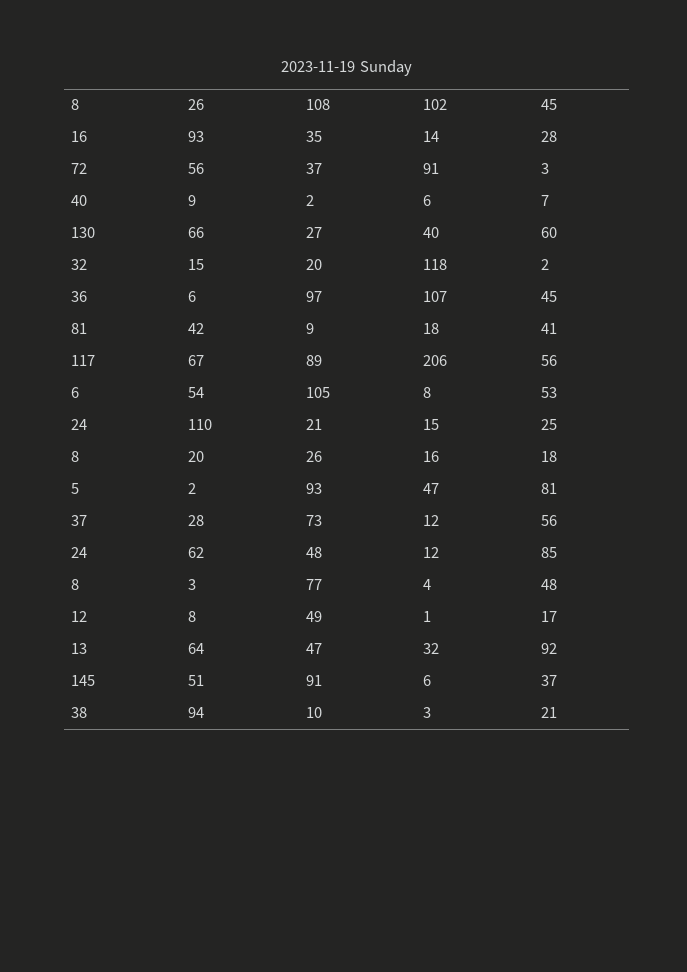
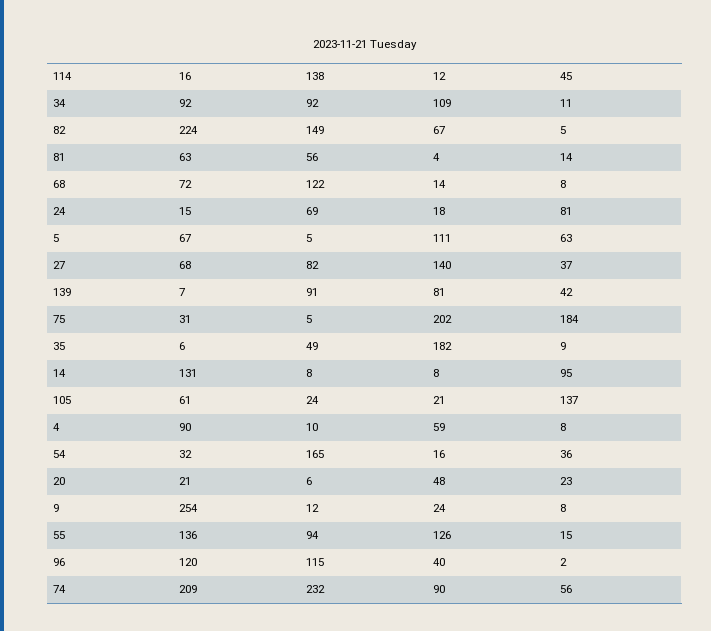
[281,60,412,76] [70,99,79,110] [187,99,204,110] [305,99,330,110] [422,99,447,110] [540,99,557,110] [70,131,87,142] [187,131,204,142] [305,131,322,142] [422,131,439,142] [540,131,557,142] [70,163,87,174] [187,163,204,174] [305,163,322,174] [422,163,439,174] [540,163,549,174] [70,195,87,206] [187,195,196,206] [305,195,314,206] [422,195,431,206] [540,195,549,206] [70,227,95,238] [187,227,204,238] [305,227,322,238] [422,227,439,238] [540,227,557,238] [70,259,87,270] [187,259,204,270] [305,259,322,270] [422,259,447,270] [540,259,549,270] [70,291,87,302] [187,291,196,302] [305,291,322,302] [422,291,447,302] [540,291,557,302] [70,323,87,334] [187,323,204,334] [305,323,314,334] [422,323,439,334] [540,323,557,334] [70,355,95,366] [187,355,204,366] [305,355,322,366] [422,355,447,366] [540,355,557,366] [70,387,79,398] [187,387,204,398] [305,387,330,398] [422,387,431,398] [540,387,557,398] [70,419,87,430] [187,419,212,430] [305,419,322,430] [422,419,439,430] [540,419,557,430] [70,451,79,462] [187,451,204,462] [305,451,322,462] [422,451,439,462] [540,451,557,462] [70,483,79,494] [187,483,196,494] [305,483,322,494] [422,483,439,494] [540,483,557,494] [70,515,87,526] [187,515,204,526] [305,515,322,526] [422,515,439,526] [540,515,557,526] [70,547,87,558] [187,547,204,558] [305,547,322,558] [422,547,439,558] [540,547,557,558] [70,579,79,590] [187,579,196,590] [305,579,322,590] [422,579,431,590] [540,579,557,590] [70,611,87,622] [187,611,196,622] [305,611,322,622] [422,611,431,622] [540,611,557,622] [70,643,87,654] [187,643,204,654] [305,643,322,654] [422,643,439,654] [540,643,557,654] [70,675,95,686] [187,675,204,686] [305,675,322,686] [422,675,431,686] [540,675,557,686] [70,707,87,718] [187,707,204,718] [305,707,322,718] [422,707,431,718] [540,707,557,718] 2023-11-19 Sunday // 8 | 26 | 108 | 102 | 45 // 16 | 93 | 35 | 14 | 28 // 72 | 56 | 37 | 91 | 3 // 40 | 9 | 2 | 6 | 7 // 130 | 66 | 27 | 40 | 60 // 32 | 15 | 20 | 118 | 2 // 36 | 6 | 97 | 107 | 45 // 81 | 42 | 9 | 18 | 41 // 117 | 67 | 89 | 206 | 56 // 6 | 54 | 105 | 8 | 53 // 24 | 110 | 21 | 15 | 25 // 8 | 20 | 26 | 16 | 18 // 5 | 2 | 93 | 47 | 81 // 37 | 28 | 73 | 12 | 56 // 24 | 62 | 48 | 12 | 85 // 8 | 3 | 77 | 4 | 48 // 12 | 8 | 49 | 1 | 17 // 13 | 64 | 47 | 32 | 92 // 145 | 51 | 91 | 6 | 37 // 38 | 94 | 10 | 3 | 21 -> [312,40,418,50] [52,72,72,80] [178,72,191,80] [305,72,324,80] [432,72,446,80] [559,72,572,80] [52,99,66,107] [178,99,192,107] [305,99,319,107] [432,99,451,107] [559,99,572,107] [52,126,66,134] [178,126,198,134] [305,126,324,134] [432,126,445,134] [559,126,566,134] [52,153,65,161] [178,153,191,161] [305,153,318,161] [432,153,440,161] [559,153,573,161] [52,180,65,188] [178,180,192,188] [305,180,325,188] [432,180,446,188] [559,180,566,188] [52,207,66,215] [178,207,191,215] [305,207,318,215] [432,207,445,215] [559,207,572,215] [52,234,59,242] [178,234,191,242] [305,234,312,242] [432,234,451,242] [559,234,572,242] [52,261,65,269] [178,261,191,269] [305,261,319,269] [432,261,451,269] [559,261,572,269] [52,288,71,296] [178,288,185,296] [305,288,318,296] [432,288,445,296] [559,288,573,296] [52,315,65,323] [178,315,191,323] [305,315,312,323] [432,315,452,323] [559,315,579,323] [52,342,65,350] [178,342,185,350] [305,342,318,350] [432,342,452,350] [559,342,566,350] [52,369,66,377] [178,369,197,377] [305,369,312,377] [432,369,439,377] [559,369,572,377] [52,396,71,404] [178,396,191,404] [305,396,319,404] [432,396,445,404] [559,396,578,404] [52,423,60,431] [178,423,191,431] [305,423,318,431] [432,423,445,431] [559,423,566,431] [52,450,66,458] [178,450,192,458] [305,450,324,458] [432,450,445,458] [559,450,572,458] [52,477,65,485] [178,477,191,485] [305,477,312,485] [432,477,445,485] [559,477,572,485] [52,504,59,512] [178,504,198,512] [305,504,319,512] [432,504,446,512] [559,504,566,512] [52,531,65,539] [178,531,197,539] [305,531,319,539] [432,531,451,539] [559,531,572,539] [52,558,65,566] [178,558,197,566] [305,558,324,566] [432,558,445,566] [559,558,567,566] [52,585,66,593] [178,585,197,593] [305,585,325,593] [432,585,445,593] [559,585,572,593] 2023-11-21 Tuesday // 114 | 16 | 138 | 12 | 45 // 34 | 92 | 92 | 109 | 11 // 82 | 224 | 149 | 67 | 5 // 81 | 63 | 56 | 4 | 14 // 68 | 72 | 122 | 14 | 8 // 24 | 15 | 69 | 18 | 81 // 5 | 67 | 5 | 111 | 63 // 27 | 68 | 82 | 140 | 37 // 139 | 7 | 91 | 81 | 42 // 75 | 31 | 5 | 202 | 184 // 35 | 6 | 49 | 182 | 9 // 14 | 131 | 8 | 8 | 95 // 105 | 61 | 24 | 21 | 137 // 4 | 90 | 10 | 59 | 8 // 54 | 32 | 165 | 16 | 36 // 20 | 21 | 6 | 48 | 23 // 9 | 254 | 12 | 24 | 8 // 55 | 136 | 94 | 126 | 15 // 96 | 120 | 115 | 40 | 2 // 74 | 209 | 232 | 90 | 56

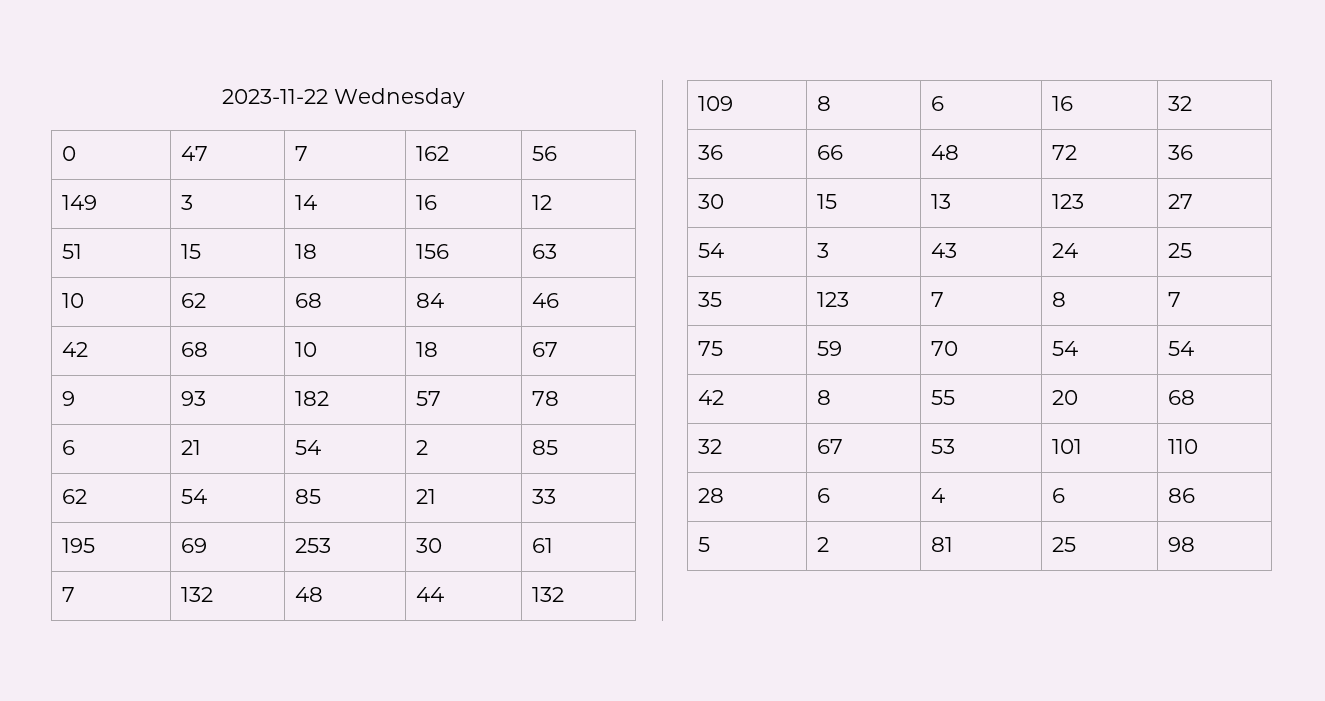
[312,40,418,50] [52,72,72,80] [178,72,191,80] [305,72,324,80] [432,72,446,80] [559,72,572,80] [52,99,66,107] [178,99,192,107] [305,99,319,107] [432,99,451,107] [559,99,572,107] [52,126,66,134] [178,126,198,134] [305,126,324,134] [432,126,445,134] [559,126,566,134] [52,153,65,161] [178,153,191,161] [305,153,318,161] [432,153,440,161] [559,153,573,161] [52,180,65,188] [178,180,192,188] [305,180,325,188] [432,180,446,188] [559,180,566,188] [52,207,66,215] [178,207,191,215] [305,207,318,215] [432,207,445,215] [559,207,572,215] [52,234,59,242] [178,234,191,242] [305,234,312,242] [432,234,451,242] [559,234,572,242] [52,261,65,269] [178,261,191,269] [305,261,319,269] [432,261,451,269] [559,261,572,269] [52,288,71,296] [178,288,185,296] [305,288,318,296] [432,288,445,296] [559,288,573,296] [52,315,65,323] [178,315,191,323] [305,315,312,323] [432,315,452,323] [559,315,579,323] [52,342,65,350] [178,342,185,350] [305,342,318,350] [432,342,452,350] [559,342,566,350] [52,369,66,377] [178,369,197,377] [305,369,312,377] [432,369,439,377] [559,369,572,377] [52,396,71,404] [178,396,191,404] [305,396,319,404] [432,396,445,404] [559,396,578,404] [52,423,60,431] [178,423,191,431] [305,423,318,431] [432,423,445,431] [559,423,566,431] [52,450,66,458] [178,450,192,458] [305,450,324,458] [432,450,445,458] [559,450,572,458] [52,477,65,485] [178,477,191,485] [305,477,312,485] [432,477,445,485] [559,477,572,485] [52,504,59,512] [178,504,198,512] [305,504,319,512] [432,504,446,512] [559,504,566,512] [52,531,65,539] [178,531,197,539] [305,531,319,539] [432,531,451,539] [559,531,572,539] [52,558,65,566] [178,558,197,566] [305,558,324,566] [432,558,445,566] [559,558,567,566] [52,585,66,593] [178,585,197,593] [305,585,325,593] [432,585,445,593] [559,585,572,593] 2023-11-21 Tuesday // 114 | 16 | 138 | 12 | 45 // 34 | 92 | 92 | 109 | 11 // 82 | 224 | 149 | 67 | 5 // 81 | 63 | 56 | 4 | 14 // 68 | 72 | 122 | 14 | 8 // 24 | 15 | 69 | 18 | 81 // 5 | 67 | 5 | 111 | 63 // 27 | 68 | 82 | 140 | 37 // 139 | 7 | 91 | 81 | 42 // 75 | 31 | 5 | 202 | 184 // 35 | 6 | 49 | 182 | 9 // 14 | 131 | 8 | 8 | 95 // 105 | 61 | 24 | 21 | 137 // 4 | 90 | 10 | 59 | 8 // 54 | 32 | 165 | 16 | 36 // 20 | 21 | 6 | 48 | 23 // 9 | 254 | 12 | 24 | 8 // 55 | 136 | 94 | 126 | 15 // 96 | 120 | 115 | 40 | 2 // 74 | 209 | 232 | 90 | 56 -> [222,88,465,108] [61,146,76,161] [180,146,208,161] [294,146,308,161] [415,146,449,161] [531,146,557,161] [61,195,97,210] [180,195,193,210] [294,195,317,210] [415,195,437,210] [531,195,552,210] [61,244,82,259] [180,244,201,259] [294,244,317,259] [415,244,449,259] [531,244,557,259] [61,293,84,308] [180,293,206,308] [294,293,322,308] [415,293,444,308] [531,293,559,308] [61,342,88,357] [180,342,208,357] [294,342,317,357] [415,342,438,357] [531,342,558,357] [61,391,75,406] [180,391,206,406] [294,391,329,406] [415,391,441,406] [531,391,559,406] [61,440,75,455] [180,440,201,455] [294,440,321,455] [415,440,428,455] [531,440,558,455] [61,489,87,504] [180,489,207,504] [294,489,321,504] [415,489,436,504] [531,489,556,504] [61,538,95,553] [180,538,207,553] [294,538,331,553] [415,538,442,553] [531,538,553,553] [61,587,75,602] [180,587,213,602] [294,587,323,602] [415,587,444,602] [531,587,564,602] [697,96,733,111] [816,96,831,111] [930,96,944,111] [1051,96,1073,111] [1167,96,1192,111] [697,145,723,160] [816,145,843,160] [930,145,959,160] [1051,145,1077,160] [1167,145,1193,160] [697,194,724,209] [816,194,837,209] [930,194,951,209] [1051,194,1084,209] [1167,194,1193,209] [697,243,724,258] [816,243,829,258] [930,243,957,258] [1051,243,1078,258] [1167,243,1192,258] [697,292,722,307] [816,292,849,307] [930,292,944,307] [1051,292,1066,307] [1167,292,1181,307] [697,341,723,356] [816,341,842,356] [930,341,958,356] [1051,341,1078,356] [1167,341,1194,356] [697,390,724,405] [816,390,831,405] [930,390,955,405] [1051,390,1078,405] [1167,390,1195,405] [697,439,722,454] [816,439,843,454] [930,439,955,454] [1051,439,1082,454] [1167,439,1198,454] [697,488,724,503] [816,488,830,503] [930,488,945,503] [1051,488,1065,503] [1167,488,1195,503] [697,537,710,552] [816,537,829,552] [930,537,953,552] [1051,537,1076,552] [1167,537,1195,552] 2023-11-22 Wednesday // 0 | 47 | 7 | 162 | 56 // 149 | 3 | 14 | 16 | 12 // 51 | 15 | 18 | 156 | 63 // 10 | 62 | 68 | 84 | 46 // 42 | 68 | 10 | 18 | 67 // 9 | 93 | 182 | 57 | 78 // 6 | 21 | 54 | 2 | 85 // 62 | 54 | 85 | 21 | 33 // 195 | 69 | 253 | 30 | 61 // 7 | 132 | 48 | 44 | 132 // 109 | 8 | 6 | 16 | 32 // 36 | 66 | 48 | 72 | 36 // 30 | 15 | 13 | 123 | 27 // 54 | 3 | 43 | 24 | 25 // 35 | 123 | 7 | 8 | 7 // 75 | 59 | 70 | 54 | 54 // 42 | 8 | 55 | 20 | 68 // 32 | 67 | 53 | 101 | 110 // 28 | 6 | 4 | 6 | 86 // 5 | 2 | 81 | 25 | 98

